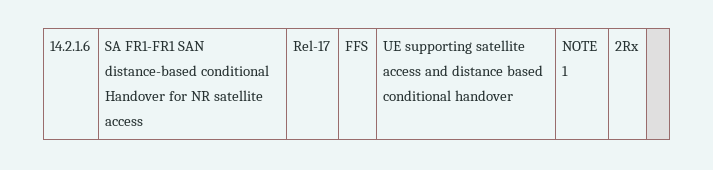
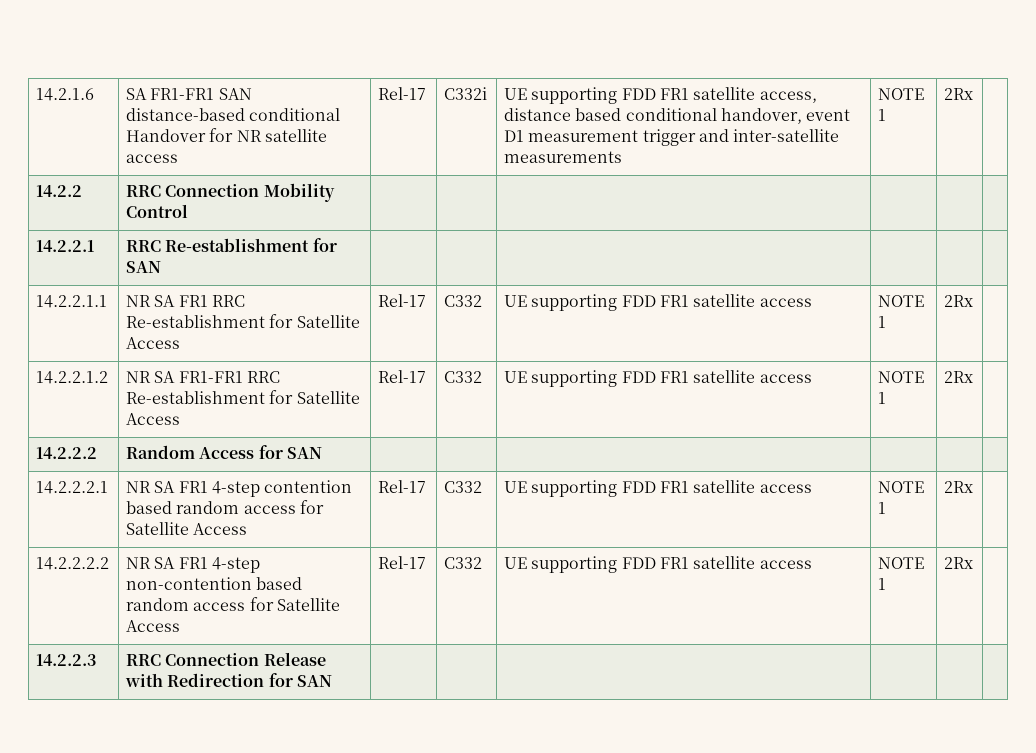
[345,41,369,51] [383,40,526,54] [383,65,543,76] [383,90,514,101] [562,41,598,51] [562,66,569,76] [615,41,640,51] FFS | UE supporting satellite access and distance based conditional handover | NOTE 1 | 2Rx -> [444,87,488,100] [504,87,817,104] [504,108,851,124] [504,129,840,146] [504,151,623,163] [878,88,925,100] [878,109,887,121] [944,88,974,100] [36,185,83,197] [126,183,335,202] [126,204,189,218] [36,240,95,252] [126,238,337,252] [126,261,162,273] [36,295,108,308] [126,295,246,307] [126,314,360,328] [126,337,181,349] [378,294,427,307] [444,295,483,307] [504,294,812,311] [878,295,925,307] [878,316,887,328] [944,295,974,307] [36,371,109,384] [126,371,281,383] [126,390,360,404] [126,413,181,425] [378,370,427,383] [444,371,483,383] [504,370,812,387] [878,371,925,383] [878,392,887,404] [944,371,974,383] [36,447,98,459] [126,445,323,459] [36,481,109,494] [126,480,353,497] [126,500,325,514] [126,522,248,535] [378,480,427,493] [444,481,483,493] [504,480,812,497] [878,481,925,493] [878,502,887,514] [944,481,974,493] [36,557,110,570] [126,557,261,573] [126,577,303,590] [126,597,341,611] [126,620,181,632] [378,556,427,569] [444,557,483,569] [504,556,812,573] [878,557,925,569] [878,578,887,590] [944,557,974,569] [36,654,97,666] [126,652,326,666] [125,673,333,687] C332i | UE supporting FDD FR1 satellite access, distance based conditional handover, event D1 measurement trigger and inter-satellite measurements | NOTE 1 | 2Rx | // 14.2.2 | RRC Connection Mobility Control | | | | | | // 14.2.2.1 | RRC Re-establishment for SAN | | | | | | // 14.2.2.1.1 | NR SA FR1 RRC Re-establishment for Satellite Access | Rel-17 | C332 | UE supporting FDD FR1 satellite access | NOTE 1 | 2Rx | // 14.2.2.1.2 | NR SA FR1-FR1 RRC Re-establishment for Satellite Access | Rel-17 | C332 | UE supporting FDD FR1 satellite access | NOTE 1 | 2Rx | // 14.2.2.2 | Random Access for SAN | | | | | | // 14.2.2.2.1 | NR SA FR1 4-step contention based random access for Satellite Access | Rel-17 | C332 | UE supporting FDD FR1 satellite access | NOTE 1 | 2Rx | // 14.2.2.2.2 | NR SA FR1 4-step non-contention based random access for Satellite Access | Rel-17 | C332 | UE supporting FDD FR1 satellite access | NOTE 1 | 2Rx | // 14.2.2.3 | RRC Connection Release with Redirection for SAN | | | | |

